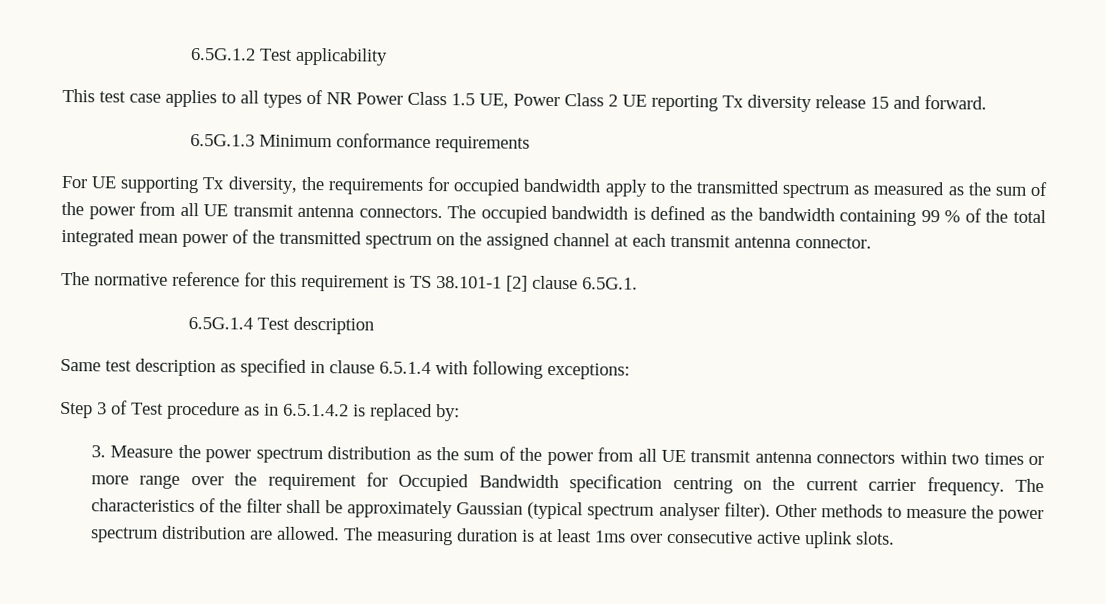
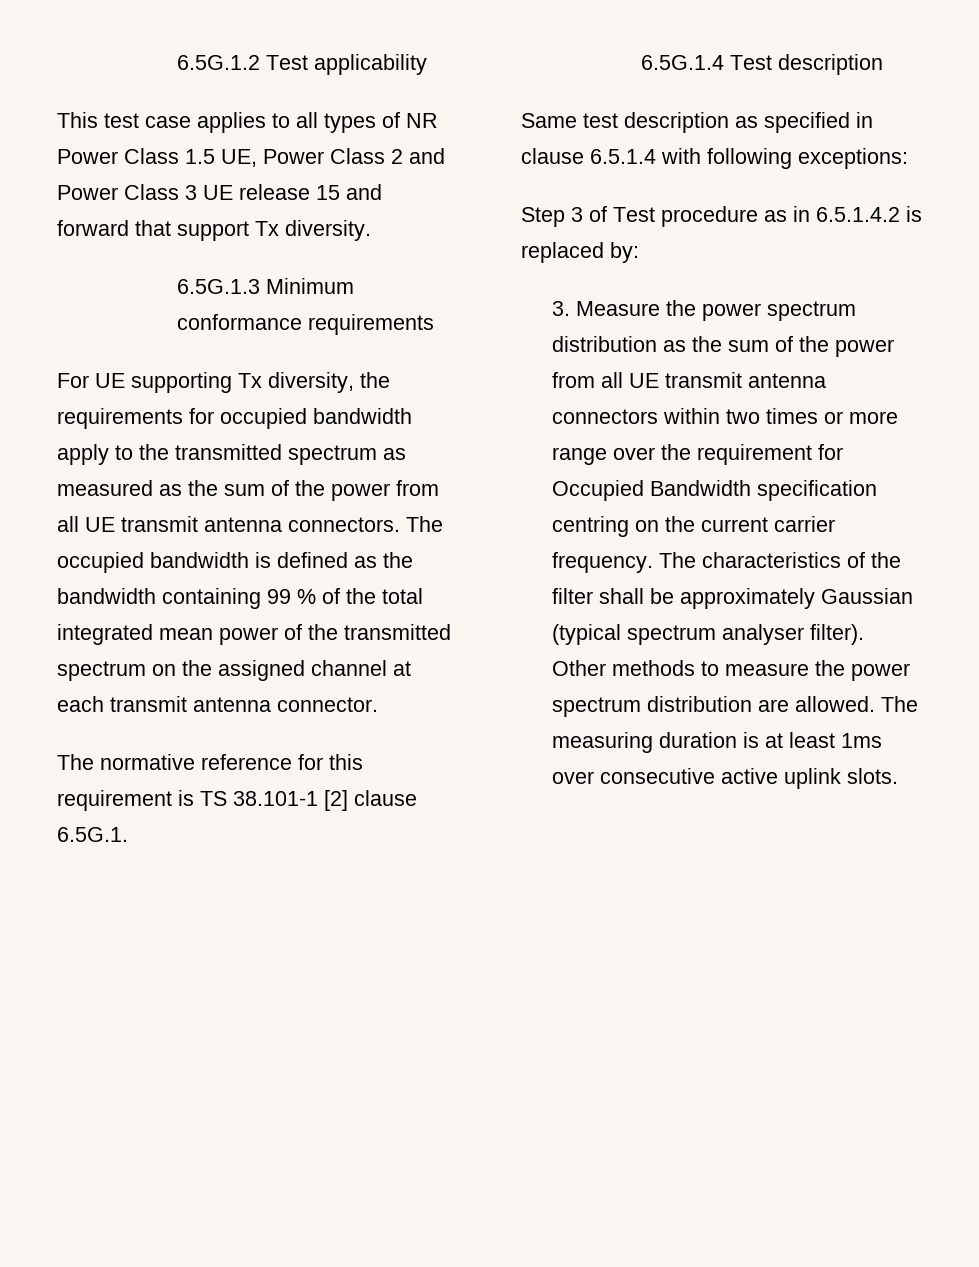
[622,94,987,113] UE reporting Tx diversity release 15 and forward. -> [409,148,445,164] [57,184,382,200] [57,220,371,241] and Power Class 3 UE release 15 and forward that support Tx diversity.

